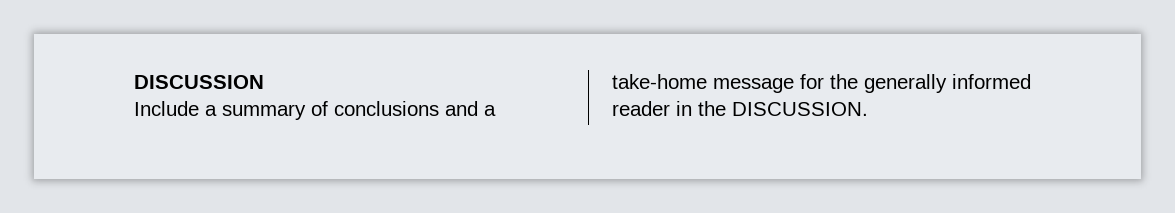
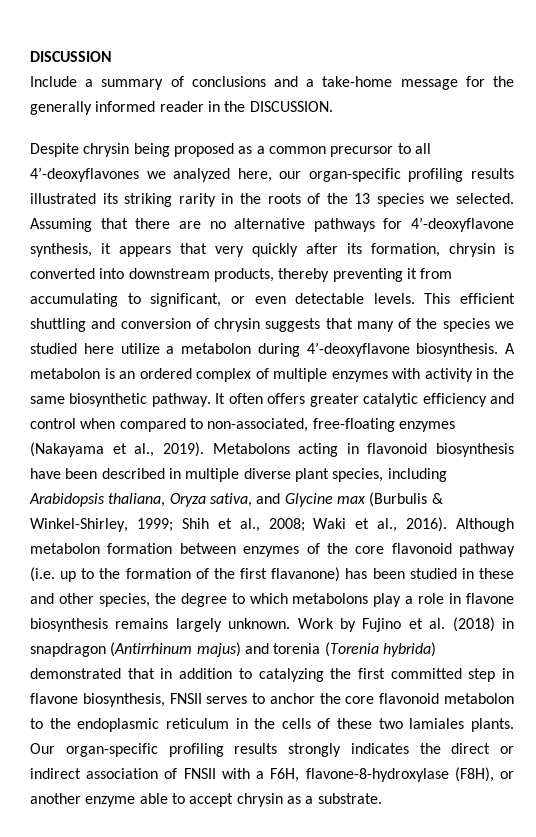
(868, 109) none -> [30,143,431,157] [30,167,514,182] [30,193,514,207] [30,217,514,232] [30,243,514,257] [30,268,453,282] [30,293,515,307] [30,318,514,332] [30,342,515,357] [30,368,515,382] [30,393,515,407] [30,418,455,432] [30,442,514,457] [30,468,447,482] [29,492,443,507] [30,517,514,532] [30,543,515,557] [30,567,514,582] [30,593,515,607] [30,617,514,632] [30,642,436,657] [30,668,514,682] [30,693,514,707] [30,718,514,732] [30,743,514,757] [30,767,514,782] [30,793,382,807] // Despite chrysin being proposed as a common precursor to all 4’-deoxyflavones we analyzed here, our organ-specific profiling results illustrated its striking rarity in the roots of the 13 species we selected. Assuming that there are no alternative pathways for 4’-deoxyflavone synthesis, it appears that very quickly after its formation, chrysin is converted into downstream products, thereby preventing it from accumulating to significant, or even detectable levels. This efficient shuttling and conversion of chrysin suggests that many of the species we studied here utilize a metabolon during 4’-deoxyflavone biosynthesis. A metabolon is an ordered complex of multiple enzymes with activity in the same biosynthetic pathway. It often offers greater catalytic efficiency and control when compared to non-associated, free-floating enzymes (Nakayama et al., 2019). Metabolons acting in flavonoid biosynthesis have been described in multiple diverse plant species, including Arabidopsis thaliana, Oryza sativa, and Glycine max (Burbulis & Winkel-Shirley, 1999; Shih et al., 2008; Waki et al., 2016). Although metabolon formation between enzymes of the core flavonoid pathway (i.e. up to the formation of the first flavanone) has been studied in these and other species, the degree to which metabolons play a role in flavone biosynthesis remains largely unknown. Work by Fujino et al. (2018) in snapdragon (Antirrhinum majus) and torenia (Torenia hybrida) demonstrated that in addition to catalyzing the first committed step in flavone biosynthesis, FNSII serves to anchor the core flavonoid metabolon to the endoplasmic reticulum in the cells of these two lamiales plants. Our organ-specific profiling results strongly indicates the direct or indirect association of FNSII with a F6H, flavone-8-hydroxylase (F8H), or another enzyme able to accept chrysin as a substrate.

